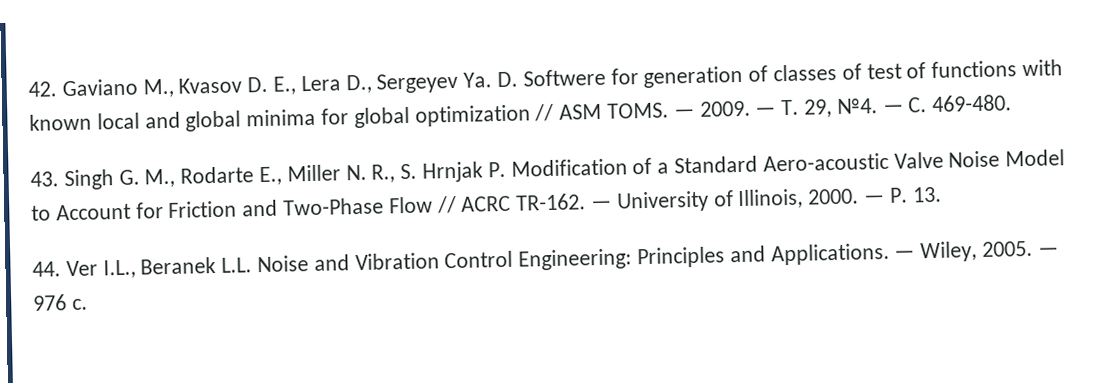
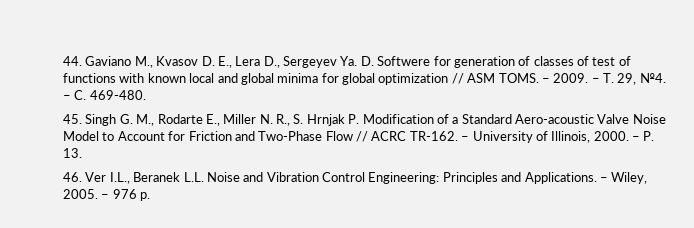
[28,81,57,97] 42. -> [63,56,82,66] 44.
[673,100,777,118] — 2009. — -> [541,73,600,83] – 2009. –
[882,104,904,114] — -> [63,95,71,100] –
[30,171,59,187] 43. -> [63,114,82,124] 45.
[591,200,613,210] — -> [461,136,470,141] –
[864,194,886,204] — -> [632,136,640,141] –
[32,261,61,277] 44. -> [63,172,82,182] 46.
[894,250,916,259] — -> [599,177,608,182] –
[1037,247,1059,256] [33,294,88,311] — 976 c. -> [101,189,151,201] – 976 p.

